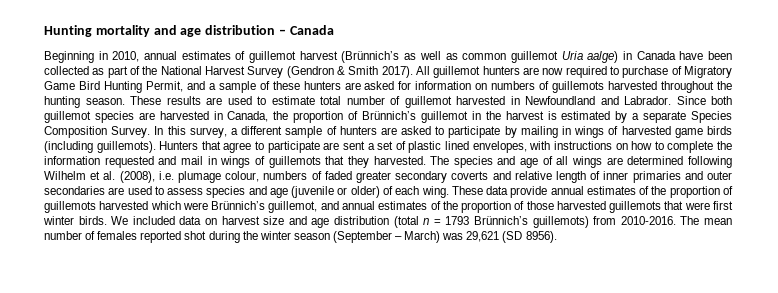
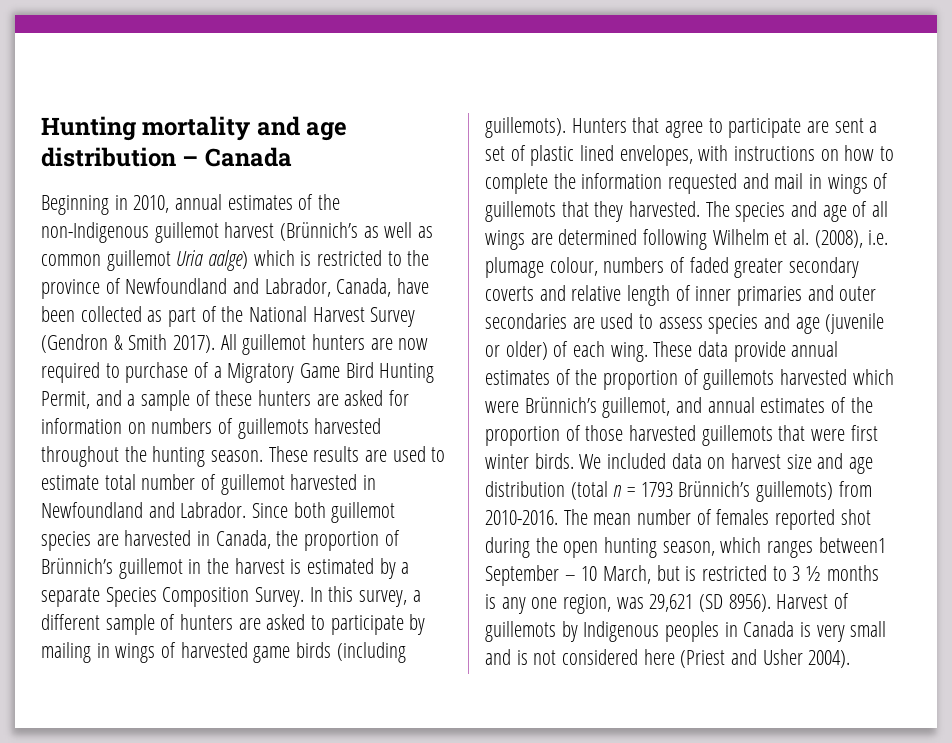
(246, 55) none -> [318,194,341,210] [41,222,149,243] the non-Indigenous
[622,51,676,60] in Canada -> [253,250,430,266] [41,278,392,299] which is restricted to the province of Newfoundland and Labrador, Canada,
(682, 70) none -> [213,366,222,378] a
[259,231,557,243] winter season (September – March) was 29,621 (SD 8956). -> [563,537,886,558] [485,565,879,586] [485,593,850,614] [485,621,887,642] [485,649,851,668] open hunting season, which ranges between1 September – 10 March, but is restricted to 3 ½ months is any one region, was 29,621 (SD 8956). Harvest of guillemots by Indigenous peoples in Canada is very small and is not considered here (Priest and Usher 2004).

